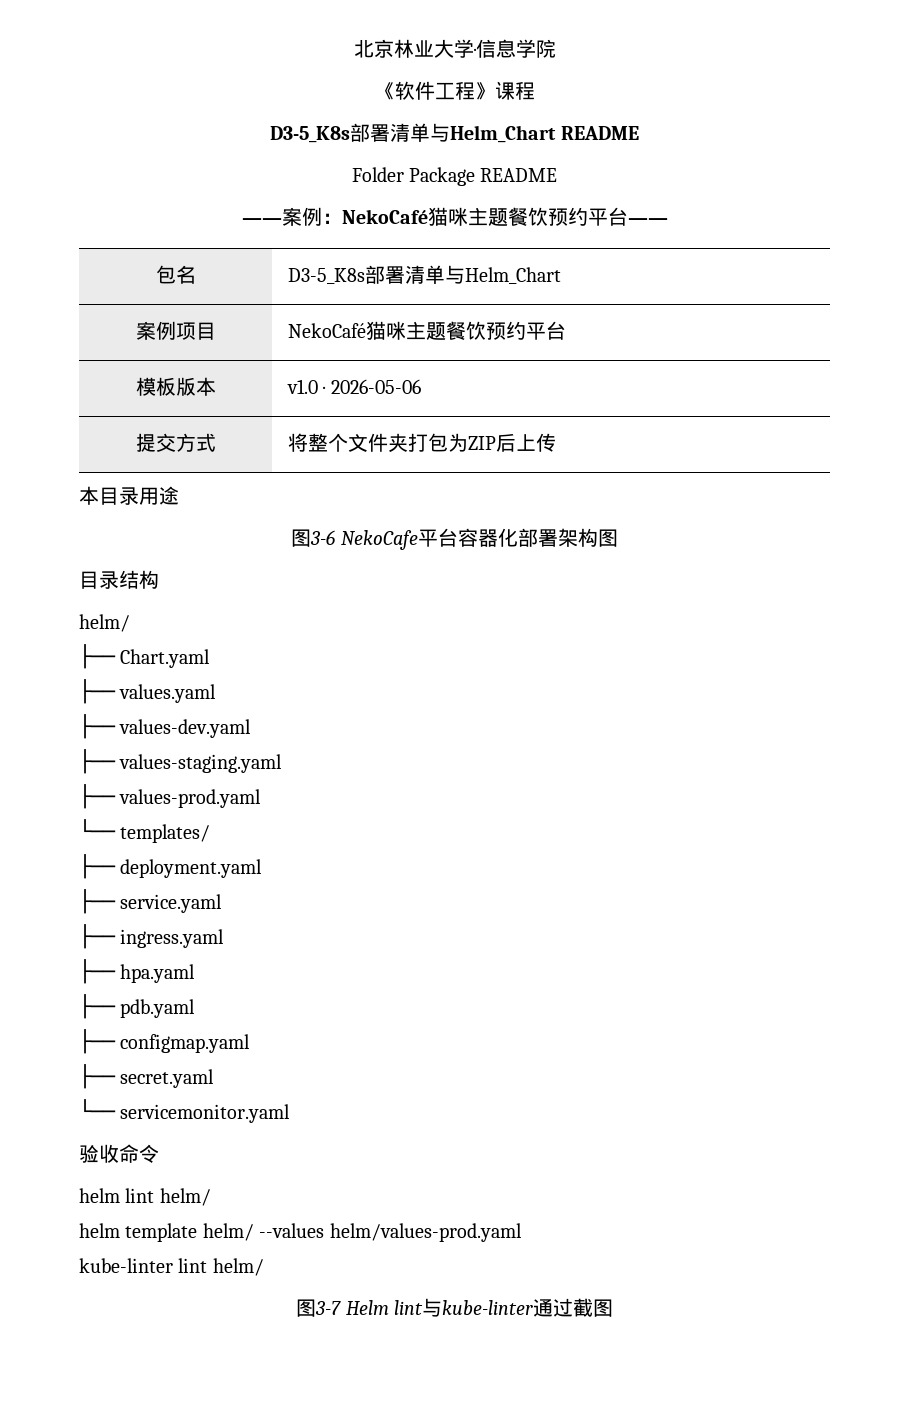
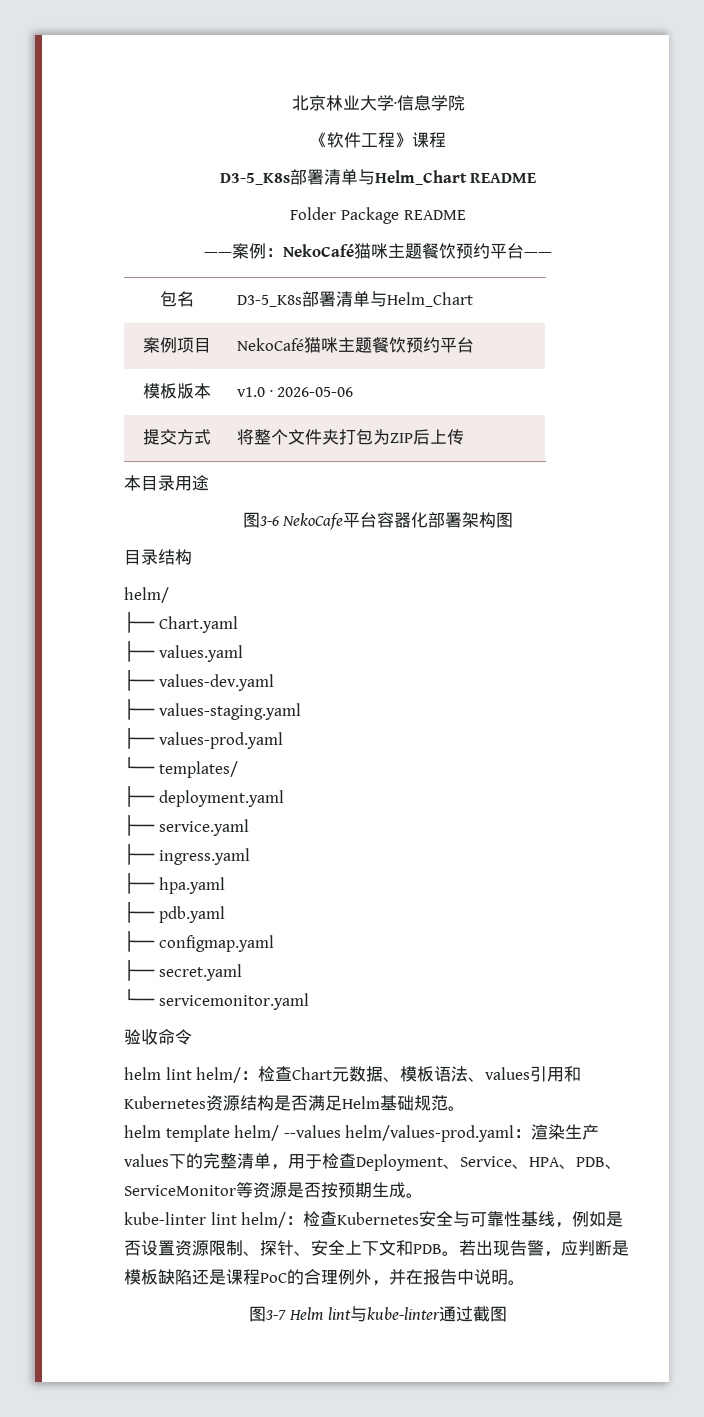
(211, 1197) none -> [241,1066,582,1082] [124,1095,465,1111] ：检查Chart元数据、模板语法、values引用和Kubernetes资源结构是否满足Helm基础规范。
[79,1258,264,1276] // kube-linter lint helm/ -> [514,1124,600,1140] [124,1153,622,1171] [124,1182,423,1198] [124,1211,624,1228] [124,1240,629,1257] [124,1269,525,1286] ：渲染生产values下的完整清单，用于检查Deployment、Service、HPA、PDB、ServiceMonitor等资源是否按预期生成。 // kube-linter lint helm/：检查Kubernetes安全与可靠性基线，例如是否设置资源限制、探针、安全上下文和PDB。若出现告警，应判断是模板缺陷还是课程PoC的合理例外，并在报告中说明。

